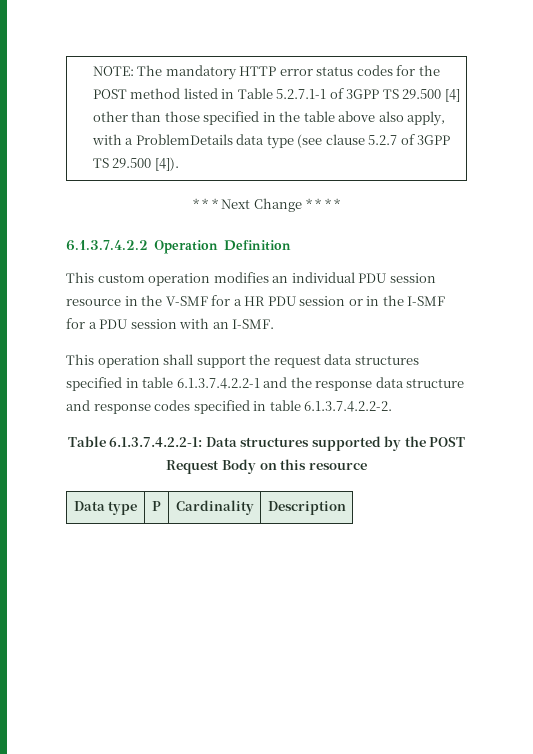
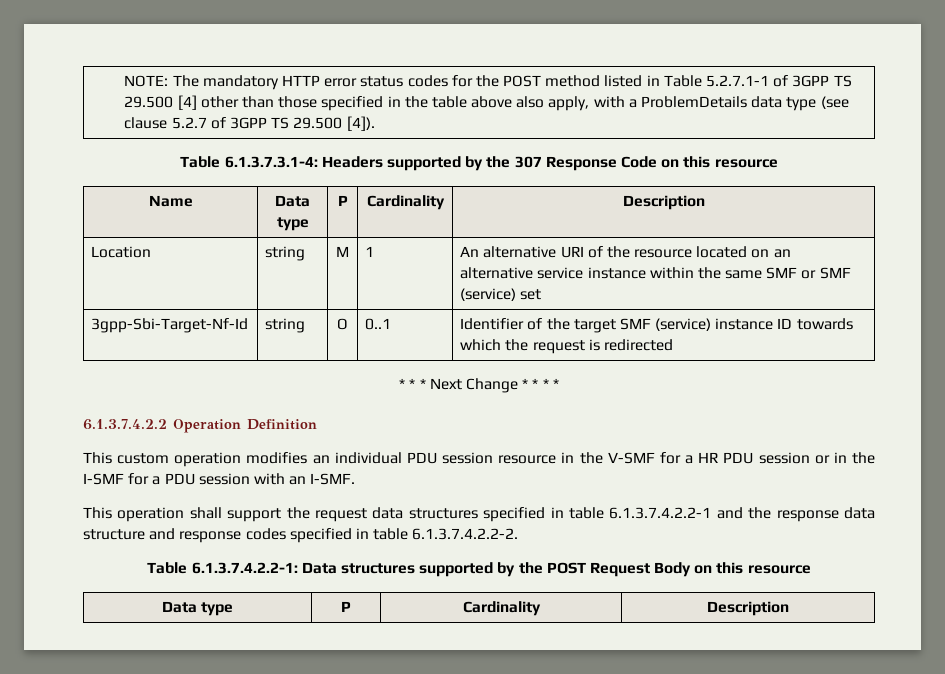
(179, 164) none -> [180,156,778,171] [148,195,193,207] [275,195,310,207] [276,217,309,231] [337,195,348,206] [366,195,445,210] [622,195,705,210] [91,246,152,258] [265,246,306,261] [336,246,349,257] [365,246,375,257] [460,246,791,258] [460,267,851,279] [460,288,542,301] [91,318,249,333] [265,318,306,333] [337,318,348,330] [365,318,392,330] [460,318,853,333] [460,339,673,354] // Table 6.1.3.7.3.1-4: Headers supported by the 307 Response Code on this resource // Name | Data type | P | Cardinality | Description // Location | string | M | 1 | An alternative URI of the resource located on an alternative service instance within the same SMF or SMF (service) set // 3gpp-Sbi-Target-Nf-Id | string | O | 0..1 | Identifier of the target SMF (service) instance ID towards which the request is redirected

